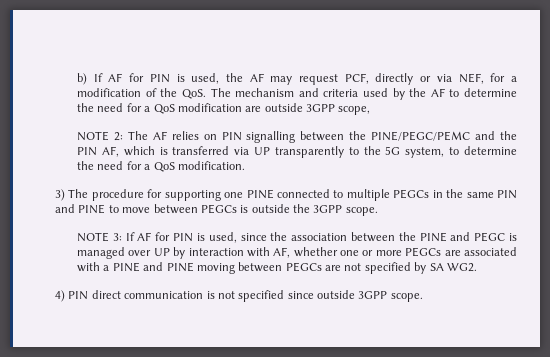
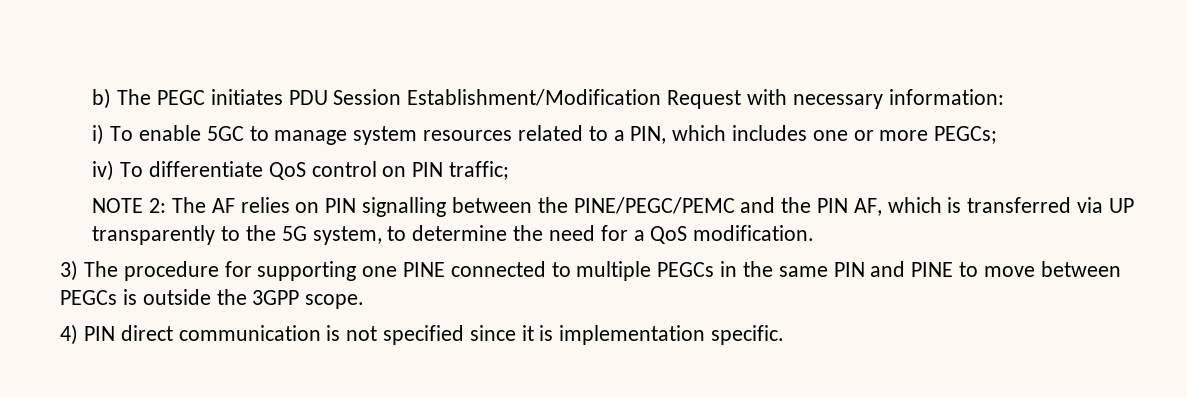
[93,73,517,85] [77,88,518,100] [77,103,371,115] If AF for PIN is used, the AF may request PCF, directly or via NEF, for a modification of the QoS. The mechanism and criteria used by the AF to determine the need for a QoS modification are outside 3GPP scope, -> [117,89,1004,109] [92,124,998,145] [92,160,510,181] The PEGC initiates PDU Session Establishment/Modification Request with necessary information: // i) To enable 5GC to manage system resources related to a PIN, which includes one or more PEGCs; // iv) To differentiate QoS control on PIN traffic;
[77,232,517,243] [77,247,517,259] [77,262,477,274] // NOTE 3: If AF for PIN is used, since the association between the PINE and PEGC is managed over UP by interaction with AF, whether one or more PEGCs are associated with a PINE and PINE moving between PEGCs are not specified by SA WG2. -> (365, 301) none
[317,290,423,302] outside 3GPP scope. -> [521,325,785,345] it is implementation specific.

